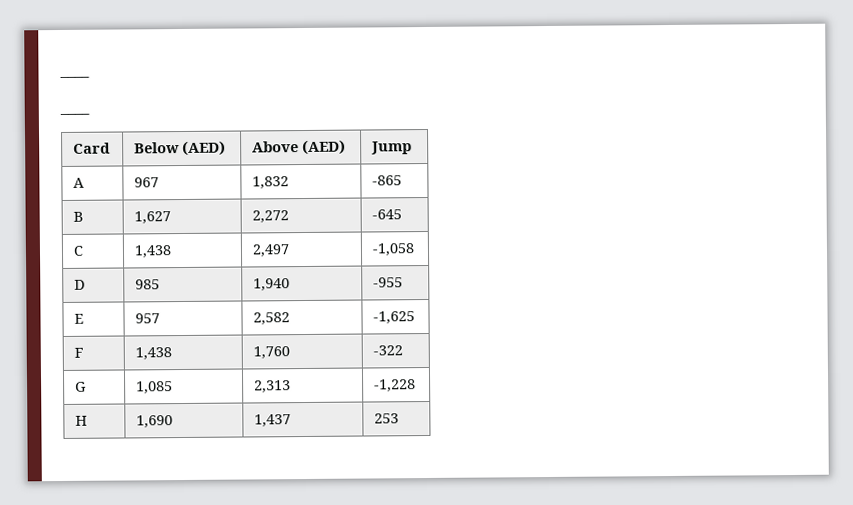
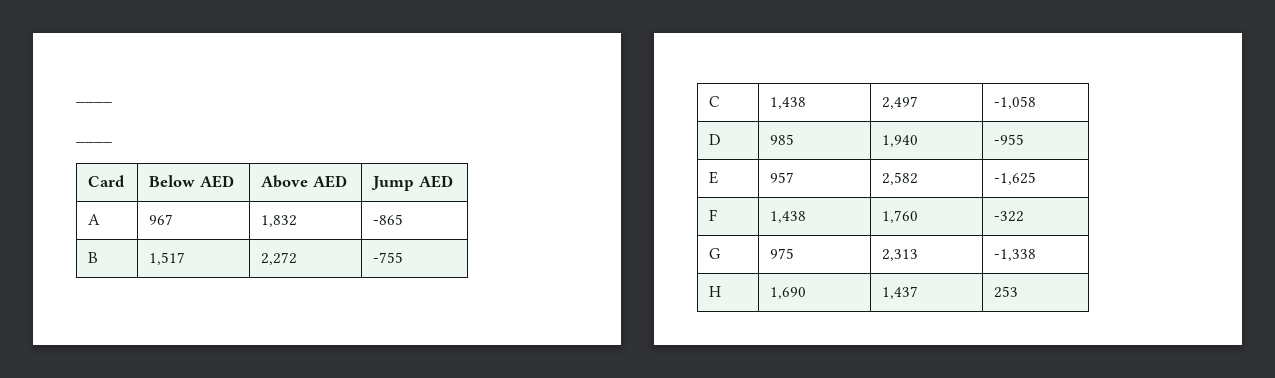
[182,140,227,157] (AED) -> [199,175,234,188] AED
[302,139,347,156] (AED) -> [312,175,347,188] AED
(413, 148) none -> [418,175,453,188] AED
[134,211,172,225] 1,627 -> [149,252,186,265] 1,517
[372,209,403,220] -645 -> [373,252,404,263] -755
[136,381,174,395] 1,085 -> [770,248,795,259] 975
[374,379,417,393] -1,228 -> [994,249,1037,261] -1,338

